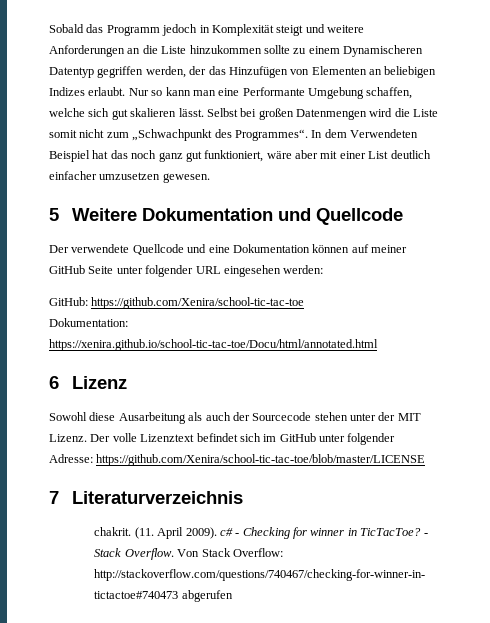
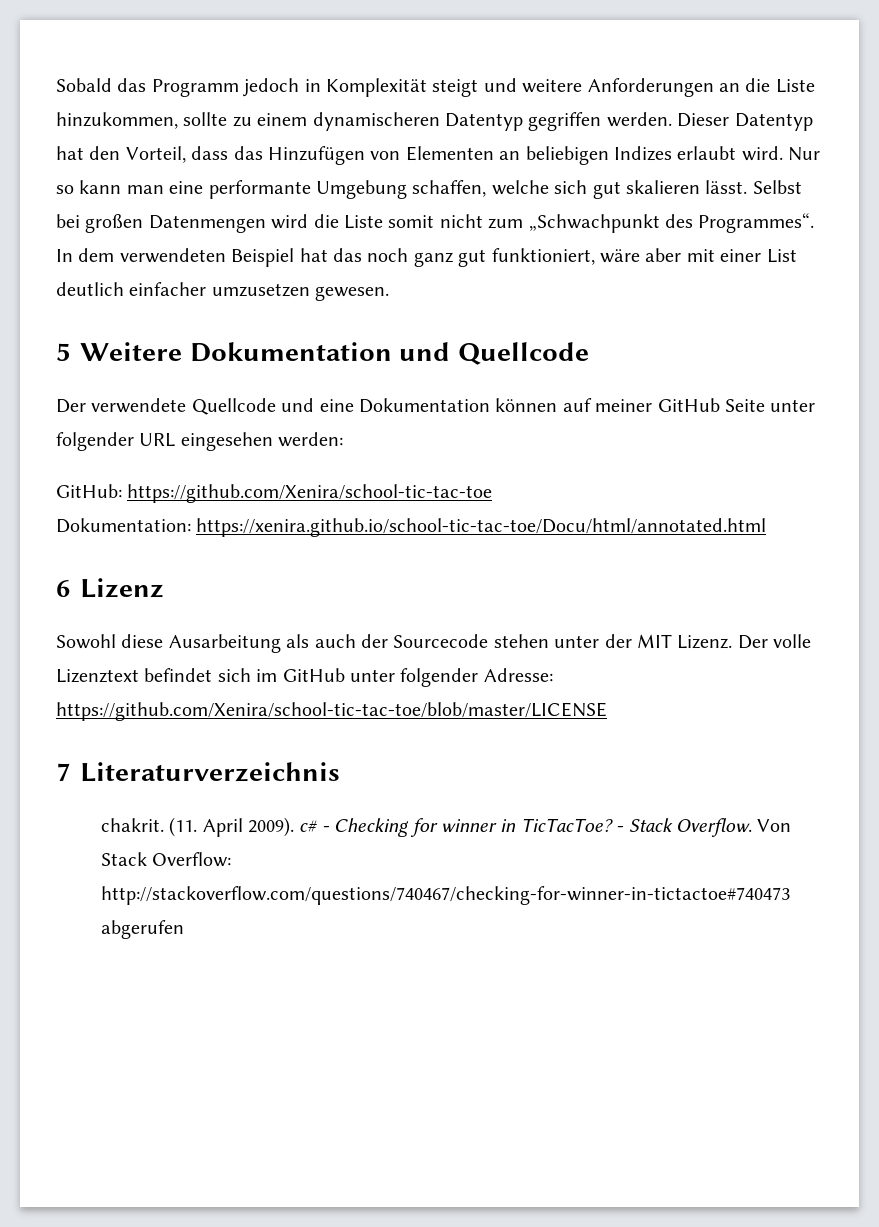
[189,45,262,54] hinzukommen -> [56,112,178,129] hinzukommen,
[343,45,423,57] Dynamischeren -> [312,112,440,131] dynamischeren
[145,66,207,78] werden, der -> [606,112,813,131] [56,146,229,163] werden. Dieser Datentyp hat den Vorteil, dass
[88,87,126,96] erlaubt. -> [677,146,783,161] erlaubt wird.
[242,87,305,96] Performante -> [208,180,311,199] performante
[350,129,418,138] Verwendeten -> [119,248,226,263] verwendeten

